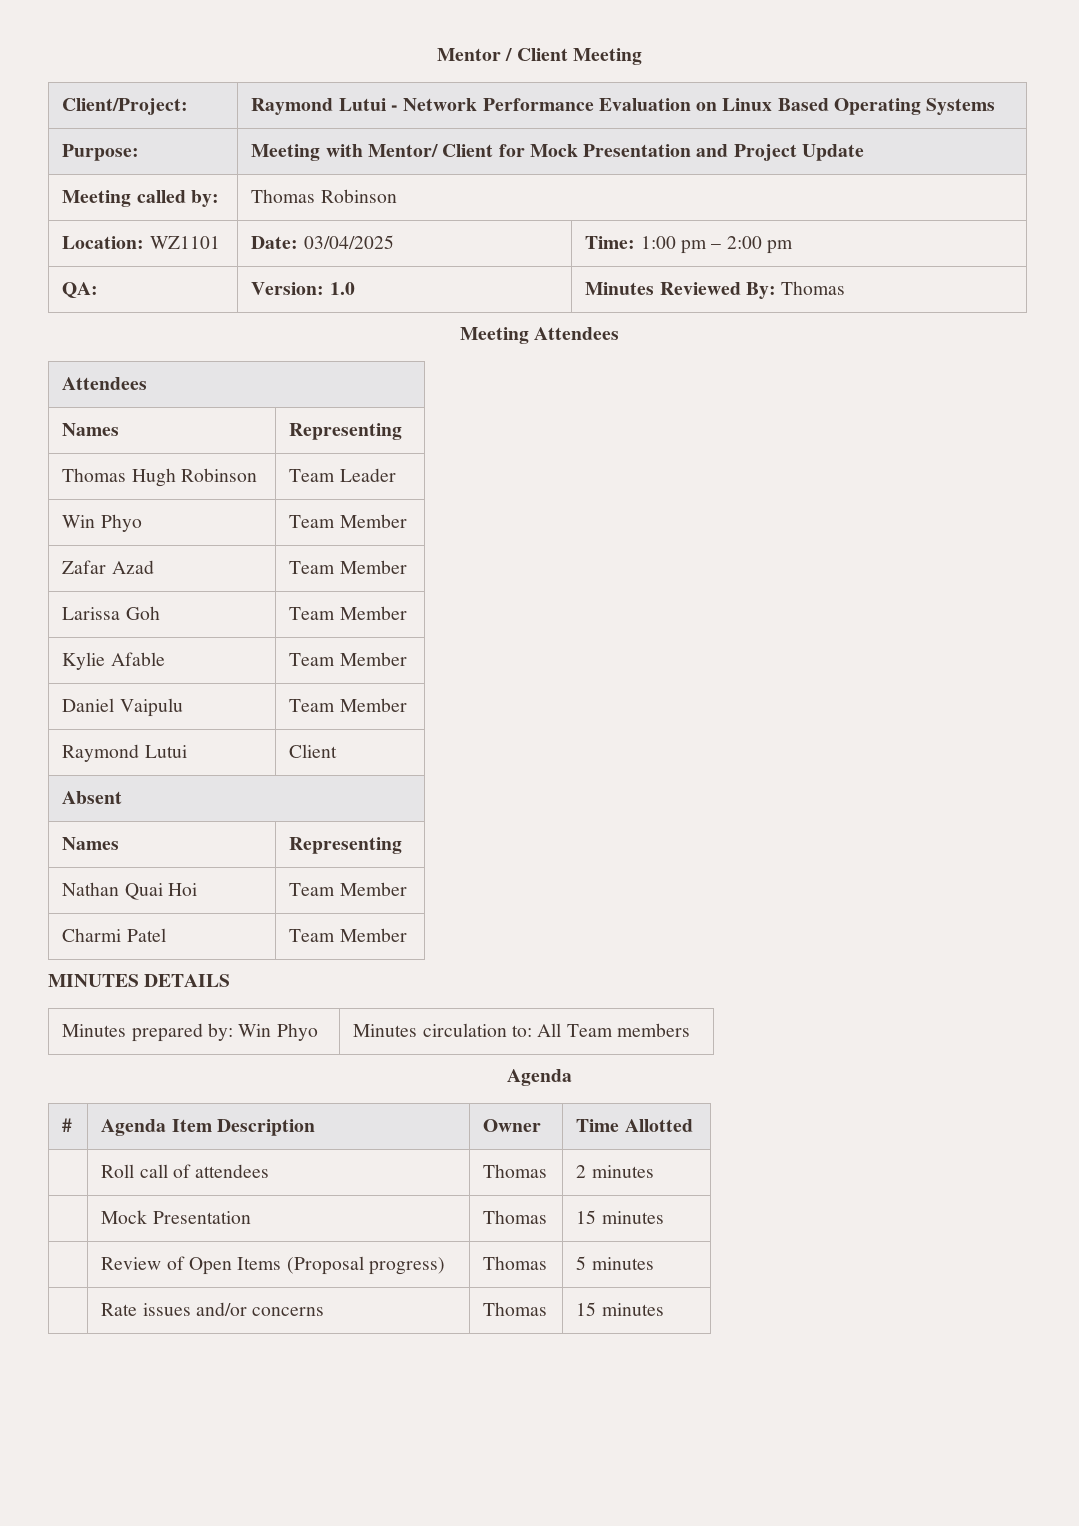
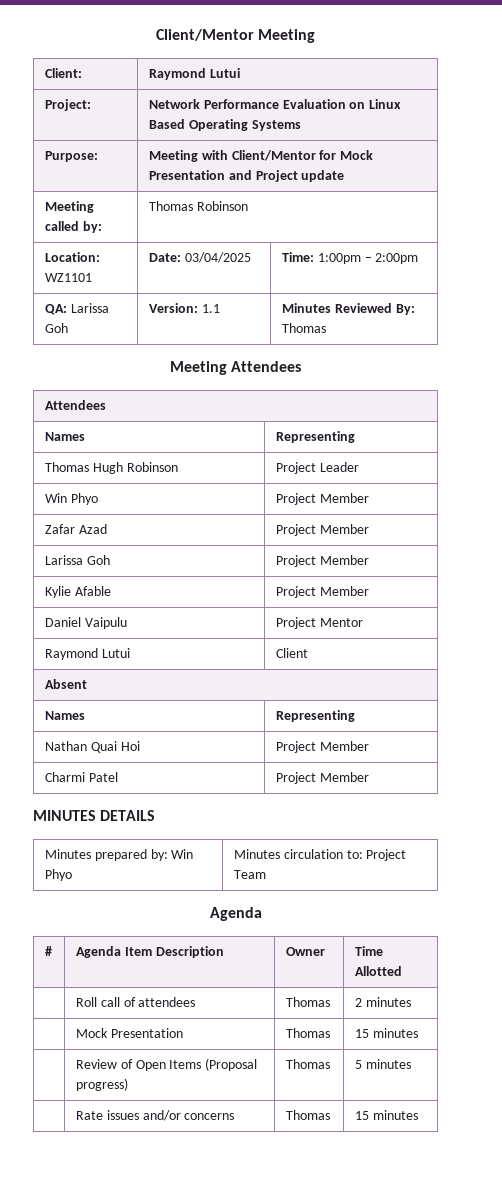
[437,48,568,61] Mentor / Client -> [155,29,254,41] Client/Mentor
[62,98,189,115] [251,98,399,115] Client/Project: | Raymond Lutui - -> [44,68,82,78] [148,68,240,80] [44,99,91,111] Client: | Raymond Lutui // Project: |
[368,144,494,157] Mentor/ Client -> [231,150,316,161] Client/Mentor
[801,144,864,161] Update -> [301,170,345,182] update
[640,236,793,254] 1:00 pm – 2:00 pm -> [317,253,419,264] 1:00pm – 2:00pm
(99, 290) none -> [70,303,109,313] [44,323,68,333] Larissa Goh
[329,282,355,295] 1.0 -> [201,304,220,313] 1.1
[289,469,336,482] Team -> [275,462,316,474] Project
[289,515,336,528] Team -> [275,493,316,505] Project
[289,561,336,574] Team -> [275,524,316,536] Project
[289,607,336,620] Team -> [275,555,316,567] Project
[289,653,336,666] Team -> [275,586,316,598] Project
[289,698,407,712] Team Member -> [275,617,363,629] Project Mentor
[289,883,336,896] Team -> [275,741,316,753] Project
[289,929,336,942] Team -> [275,772,316,784] Project
[537,1023,690,1037] All Team members -> [366,849,407,861] [233,870,266,879] Project Team

